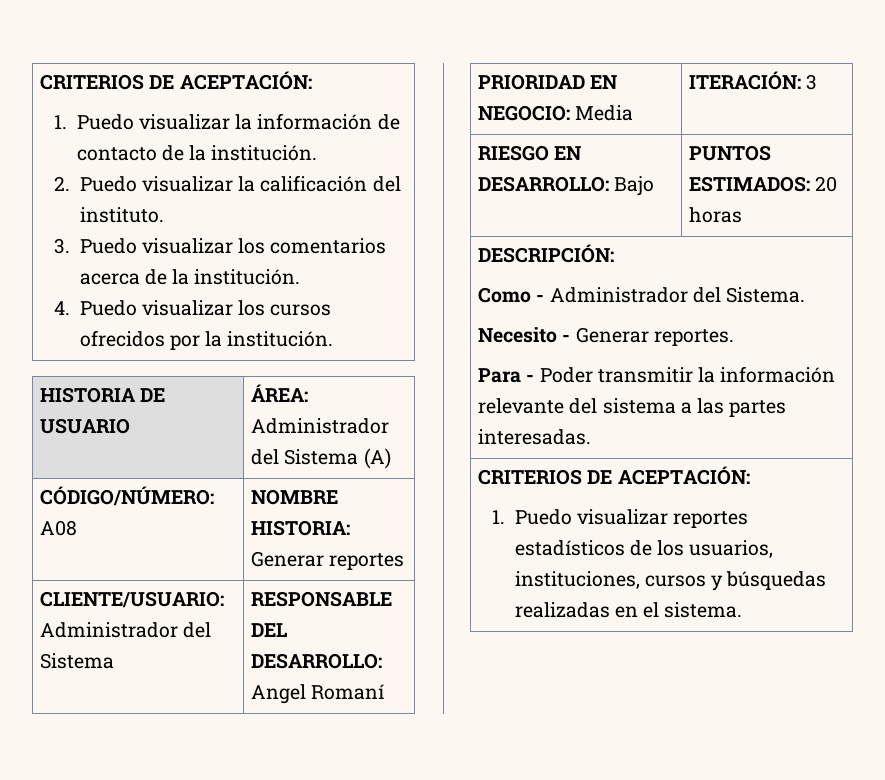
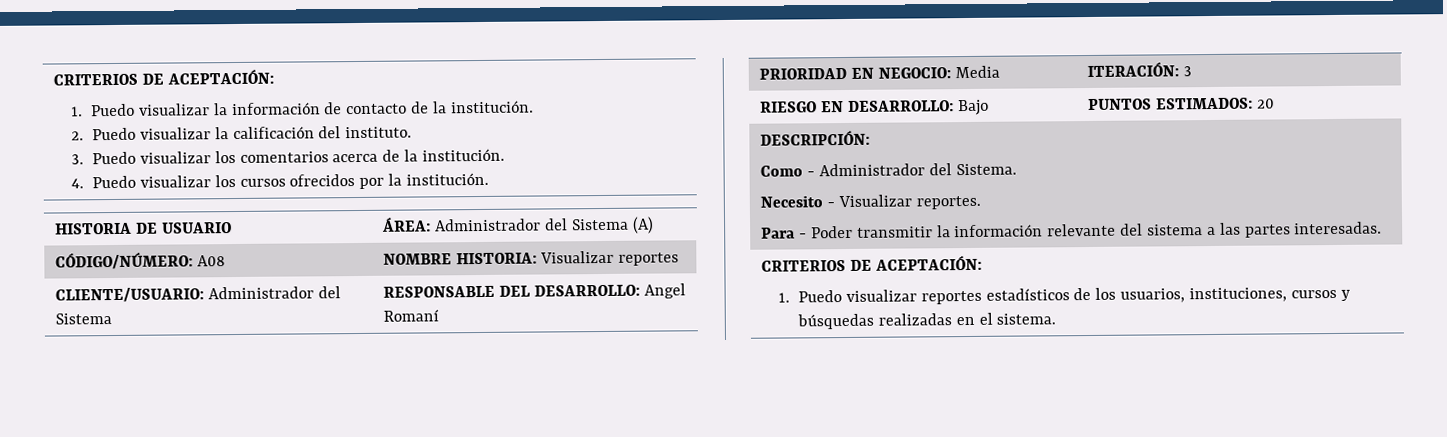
[250,551,324,567] Generar -> [539,250,614,264] Visualizar
[688,207,742,223] horas -> (1275, 103) none
[575,327,649,343] Generar -> [837,194,912,208] Visualizar

